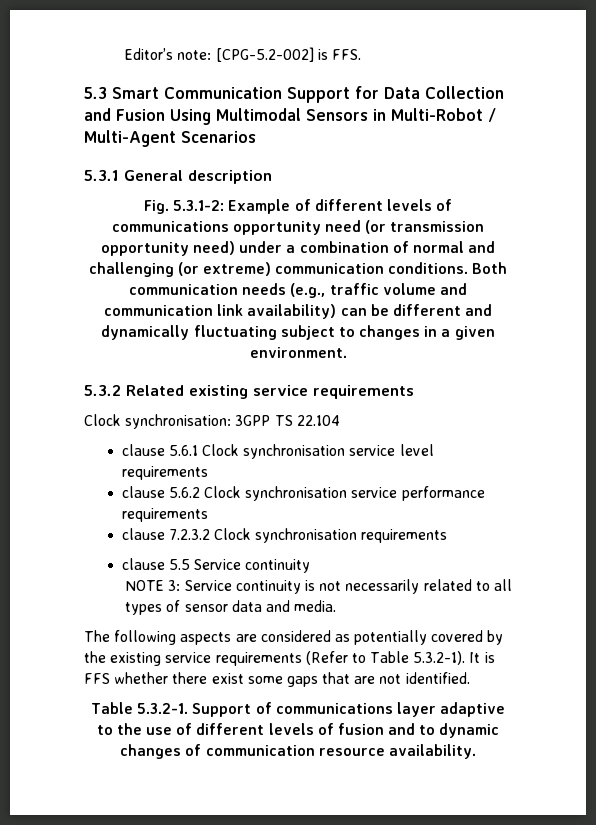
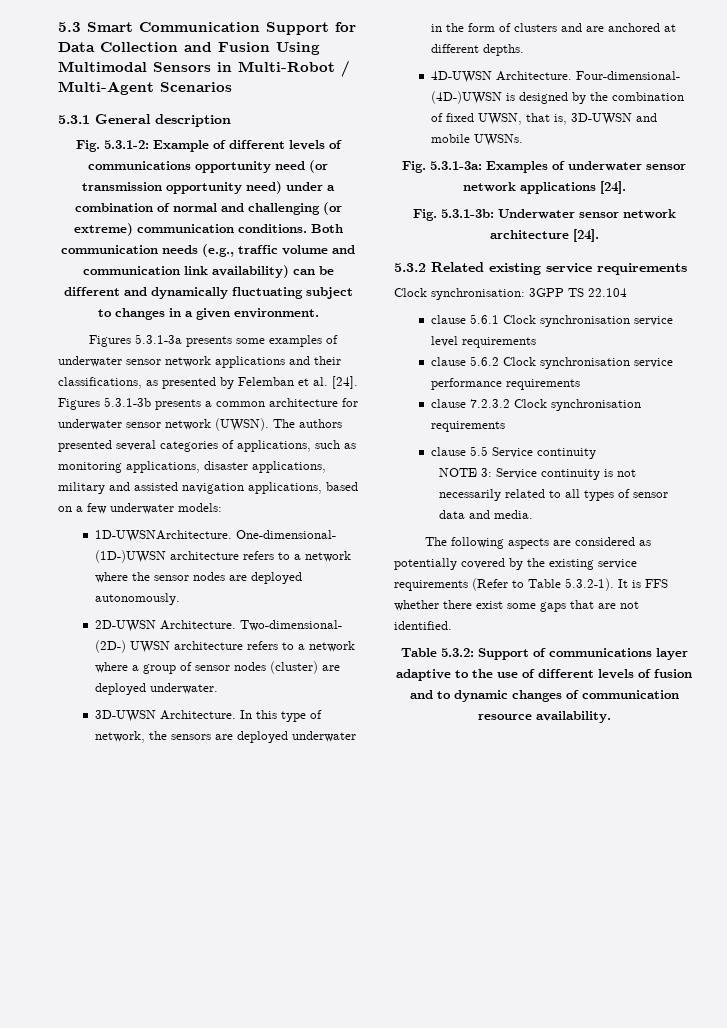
[125,47,361,62] Editor’s note: [CPG-5.2-002] is FFS. // -> (58, 27) none
(347, 352) none -> [89,334,339,347] [58,356,341,368] [58,376,358,389] [58,397,358,410] [58,418,342,431] [58,440,356,452] [58,461,326,473] [58,482,358,494] [58,503,222,514] [94,530,336,542] [94,550,351,563] [94,572,302,584] [94,593,180,605] [94,620,342,632] [94,640,355,653] [94,661,340,674] [94,683,218,695] [94,710,322,722] [94,731,356,743] [430,23,676,32] [430,44,524,56] [430,71,680,83] [430,91,684,104] [430,113,657,125] [430,134,523,146] [402,161,686,173] [462,181,626,194] [412,209,676,221] [489,229,599,242] // Figures 5.3.1-3a presents some examples of underwater sensor network applications and their classifications, as presented by Felemban et al. [24]. Figures 5.3.1-3b presents a common architecture for underwater sensor network (UWSN). The authors presented several categories of applications, such as monitoring applications, disaster applications, military and assisted navigation applications, based on a few underwater models: // 1D-UWSNArchitecture. One-dimensional- (1D-)UWSN architecture refers to a network where the sensor nodes are deployed autonomously. // 2D-UWSN Architecture. Two-dimensional- (2D-) UWSN architecture refers to a network where a group of sensor nodes (cluster) are deployed underwater. // 3D-UWSN Architecture. In this type of network, the sensors are deployed underwater in the form of clusters and are anchored at different depths. // 4D-UWSN Architecture. Four-dimensional- (4D-)UWSN is designed by the combination of fixed UWSN, that is, 3D-UWSN and mobile UWSNs. // Fig. 5.3.1-3a: Examples of underwater sensor network applications [24]. // Fig. 5.3.1-3b: Underwater sensor network architecture [24].
[137,703,189,714] 5.3.2-1. -> [440,648,474,657] 5.3.2:

